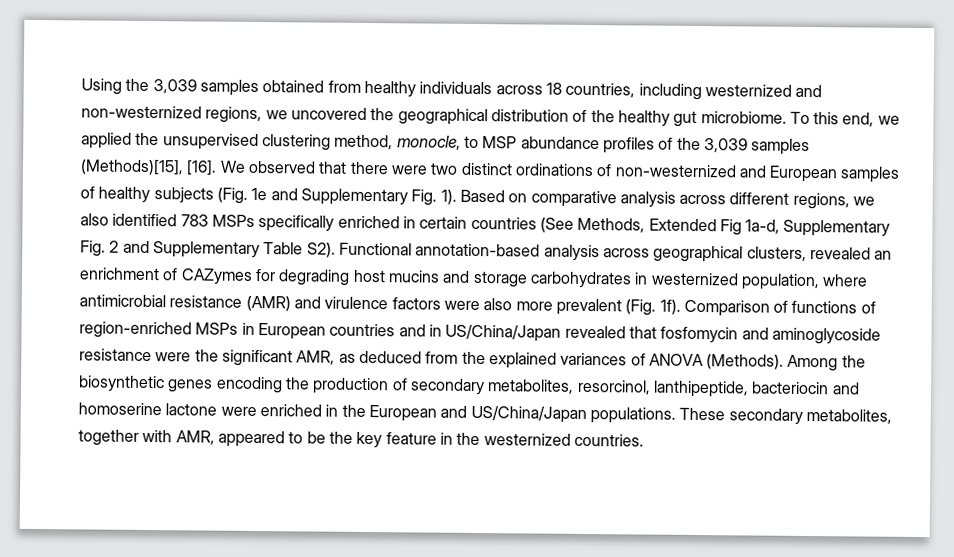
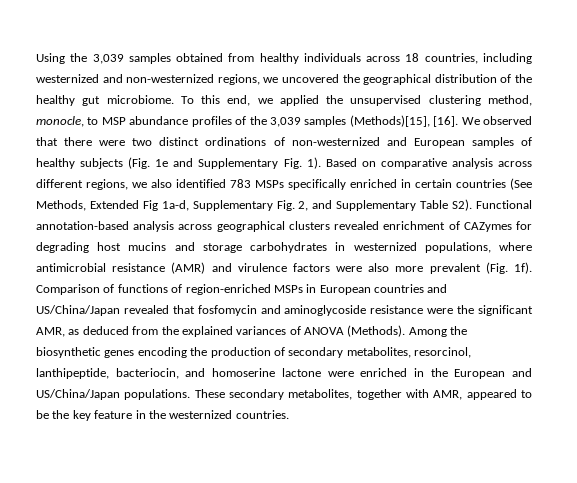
[109,240,120,253] 2 -> [298,201,309,211] 2,
[746,246,893,261] clusters, revealed an -> [288,221,380,230] clusters revealed
[740,273,820,291] population, -> [424,242,491,253] populations,
[428,324,442,337] in -> (448, 288) none
[751,381,830,395] bacteriocin -> [115,368,179,379] bacteriocin,

